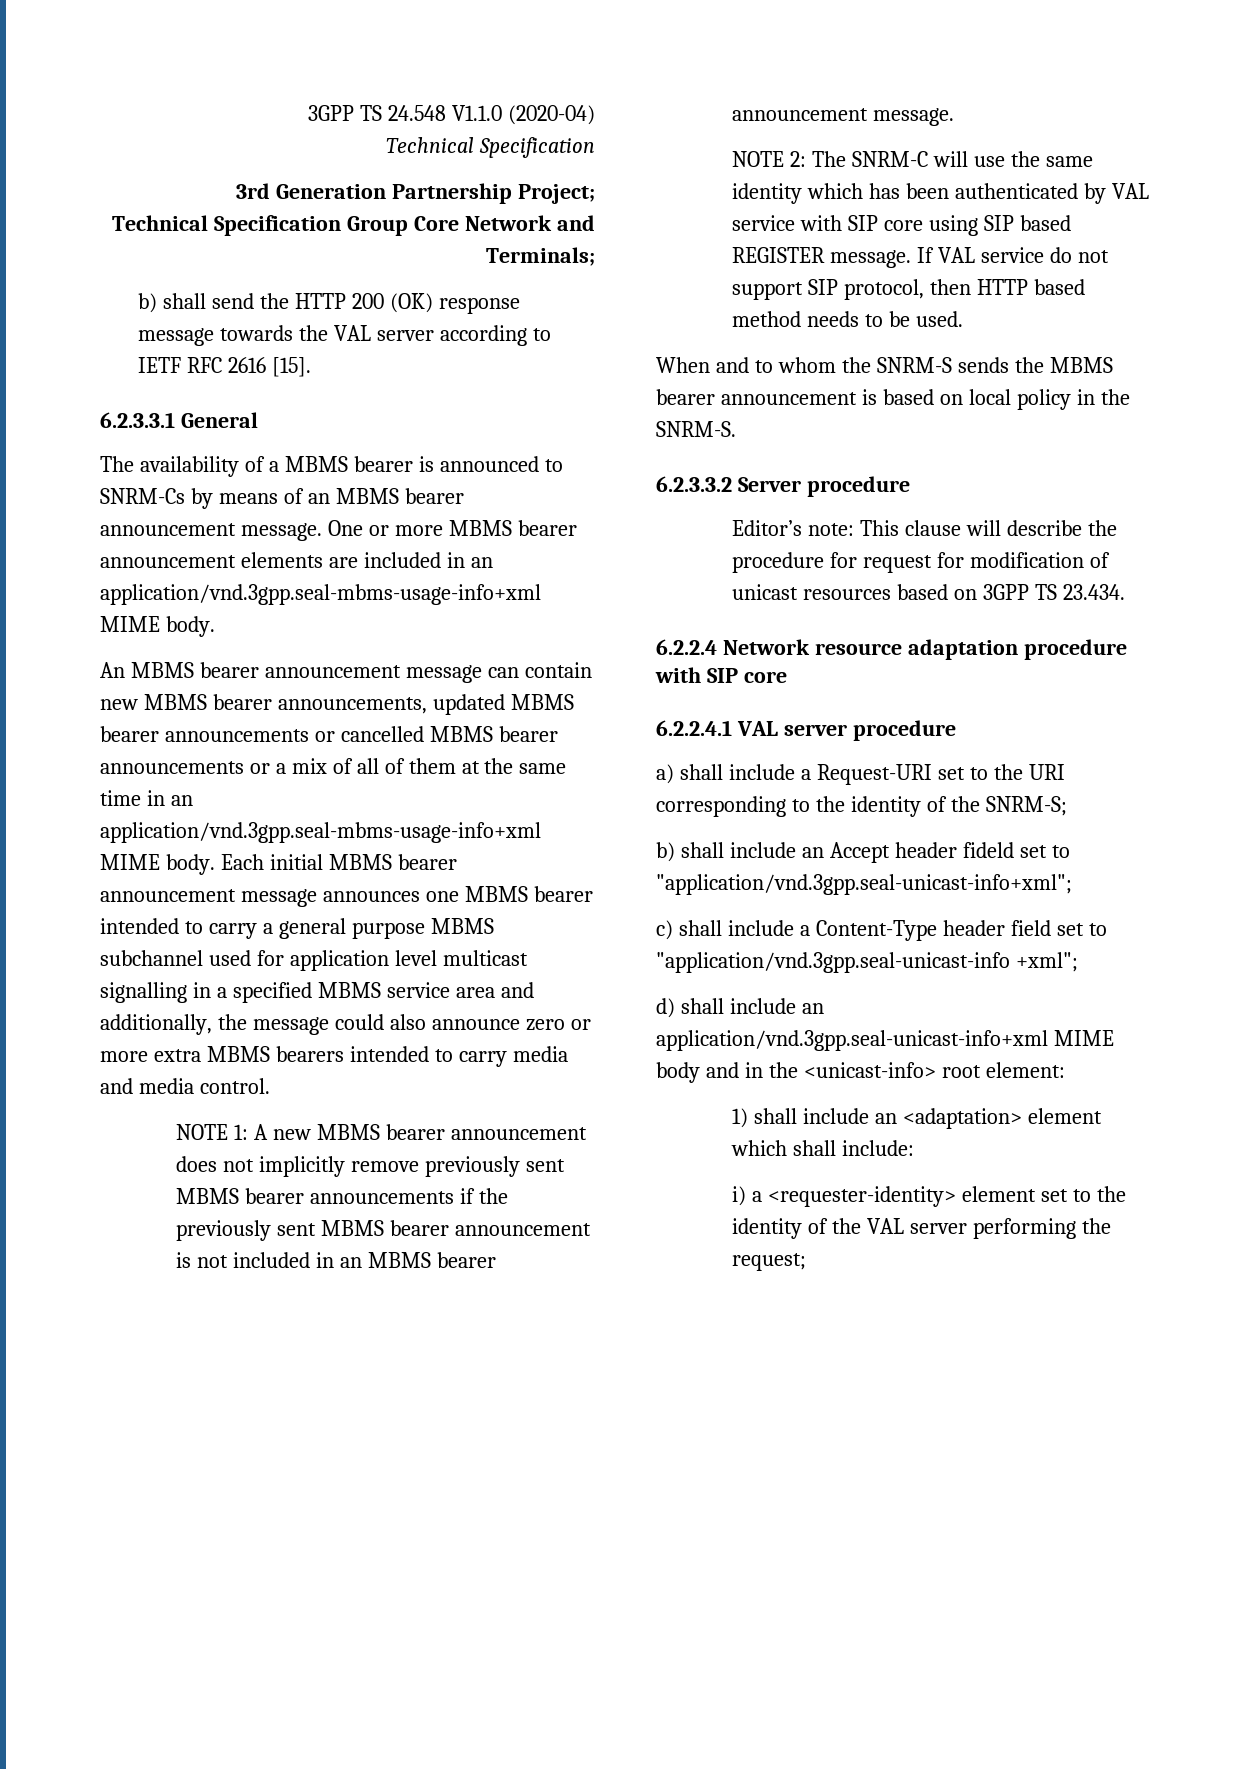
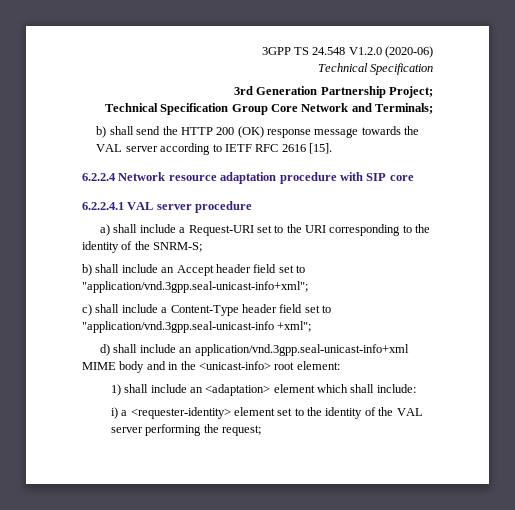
[452,105,595,125] V1.1.0 (2020-04) -> [348,46,433,58] V1.2.0 (2020-06)
[100,412,258,428] [100,456,563,477] [100,488,464,509] [100,520,577,541] [100,552,493,568] [100,584,541,605] [100,616,215,637] [100,662,592,683] [100,694,574,715] [100,726,558,742] [100,758,567,774] [100,790,193,806] [100,822,541,843] [100,854,457,875] [100,886,593,907] [100,918,494,939] [100,950,528,971] [100,982,534,1003] [100,1014,591,1035] [100,1046,568,1067] [100,1078,270,1094] [176,1124,587,1140] [176,1156,565,1177] [176,1188,508,1204] [176,1220,591,1241] [176,1252,496,1268] [732,108,955,126] [732,151,1093,167] [732,183,1149,204] [732,215,1071,236] [732,247,1109,268] [732,279,1085,300] [732,311,963,327] [656,357,1113,373] [656,389,1130,410] [656,421,736,437] [656,476,910,497] [732,520,1117,536] [732,552,1110,573] [732,584,1125,600] // 6.2.3.3.1 General // The availability of a MBMS bearer is announced to SNRM-Cs by means of an MBMS bearer announcement message. One or more MBMS bearer announcement elements are included in an application/vnd.3gpp.seal-mbms-usage-info+xml MIME body. // An MBMS bearer announcement message can contain new MBMS bearer announcements, updated MBMS bearer announcements or cancelled MBMS bearer announcements or a mix of all of them at the same time in an application/vnd.3gpp.seal-mbms-usage-info+xml MIME body. Each initial MBMS bearer announcement message announces one MBMS bearer intended to carry a general purpose MBMS subchannel used for application level multicast signalling in a specified MBMS service area and additionally, the message could also announce zero or more extra MBMS bearers intended to carry media and media control. // NOTE 1: A new MBMS bearer announcement does not implicitly remove previously sent MBMS bearer announcements if the previously sent MBMS bearer announcement is not included in an MBMS bearer announcement message. // NOTE 2: The SNRM-C will use the same identity which has been authenticated by VAL service with SIP core using SIP based REGISTER message. If VAL service do not support SIP protocol, then HTTP based method needs to be used. // When and to whom the SNRM-S sends the MBMS bearer announcement is based on local policy in the SNRM-S. // 6.2.3.3.2 Server procedure // Editor’s note: This clause will describe the procedure for request for modification of unicast resources based on 3GPP TS 23.434. -> (333, 148) none
[962,842,1014,858] fideld -> [253,264,277,273] field

